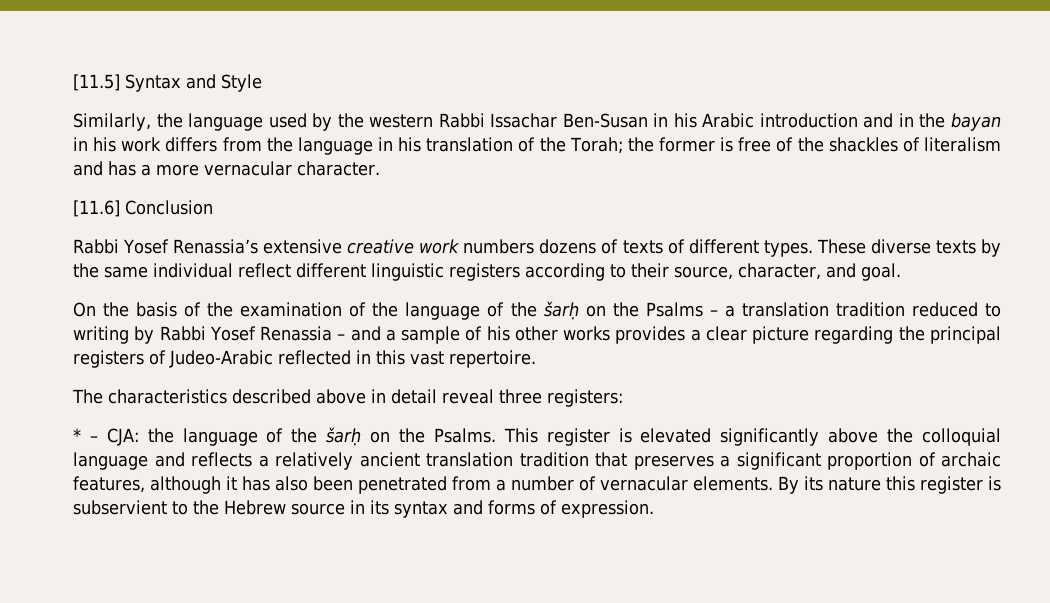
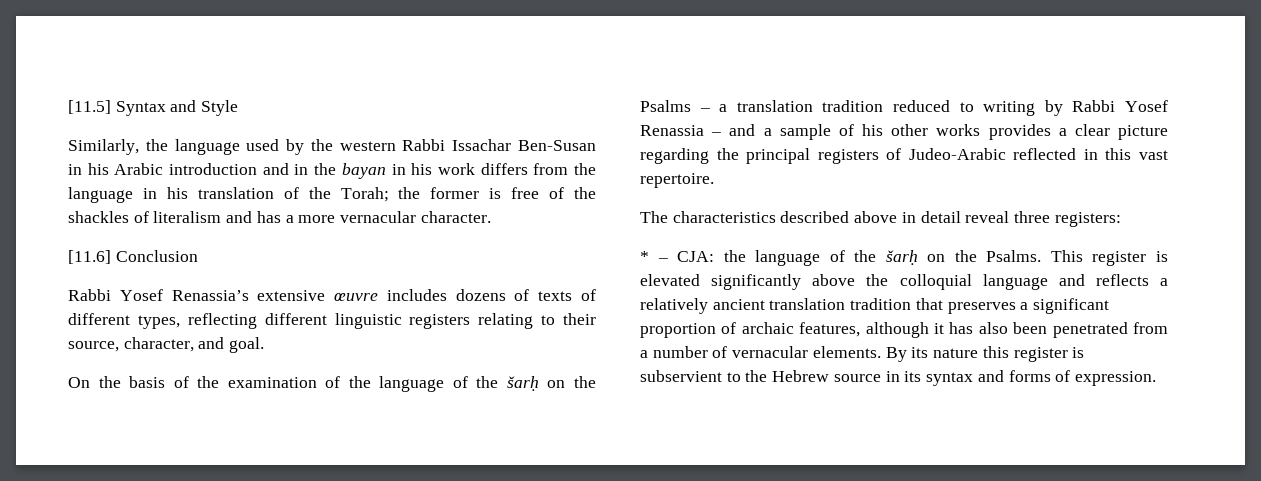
[347,239,535,254] creative work numbers -> [334,289,447,301] œuvre includes
[763,239,1001,257] [73,263,291,278] types. These diverse texts by the same individual reflect -> [137,313,257,329] types, reflecting
[525,263,605,281] according -> [478,313,534,329] relating

